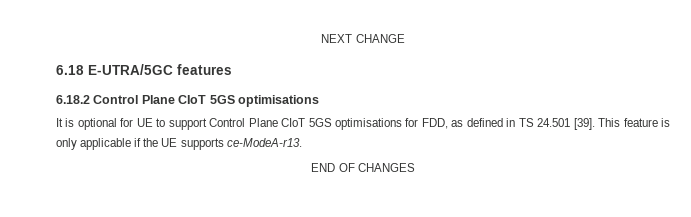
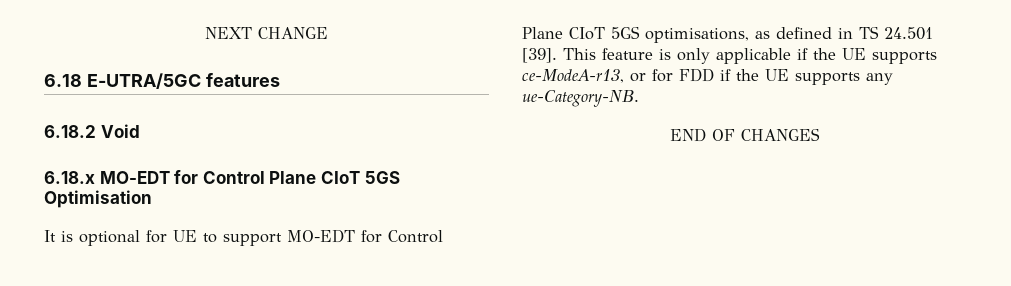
[93,95,319,107] Control Plane CIoT 5GS optimisations -> [100,124,140,138] [44,170,400,184] [44,190,152,208] Void // 6.18.x MO-EDT for Control Plane CIoT 5GS Optimisation
[209,118,448,130] Control Plane CIoT 5GS optimisations for FDD, -> [287,229,443,243] [522,26,749,43] MO-EDT for Control Plane CIoT 5GS optimisations,
[226,138,302,147] ce-ModeA-r13. -> [522,68,893,85] [522,90,639,107] ce-ModeA-r13, or for FDD if the UE supports any ue-Category-NB.

